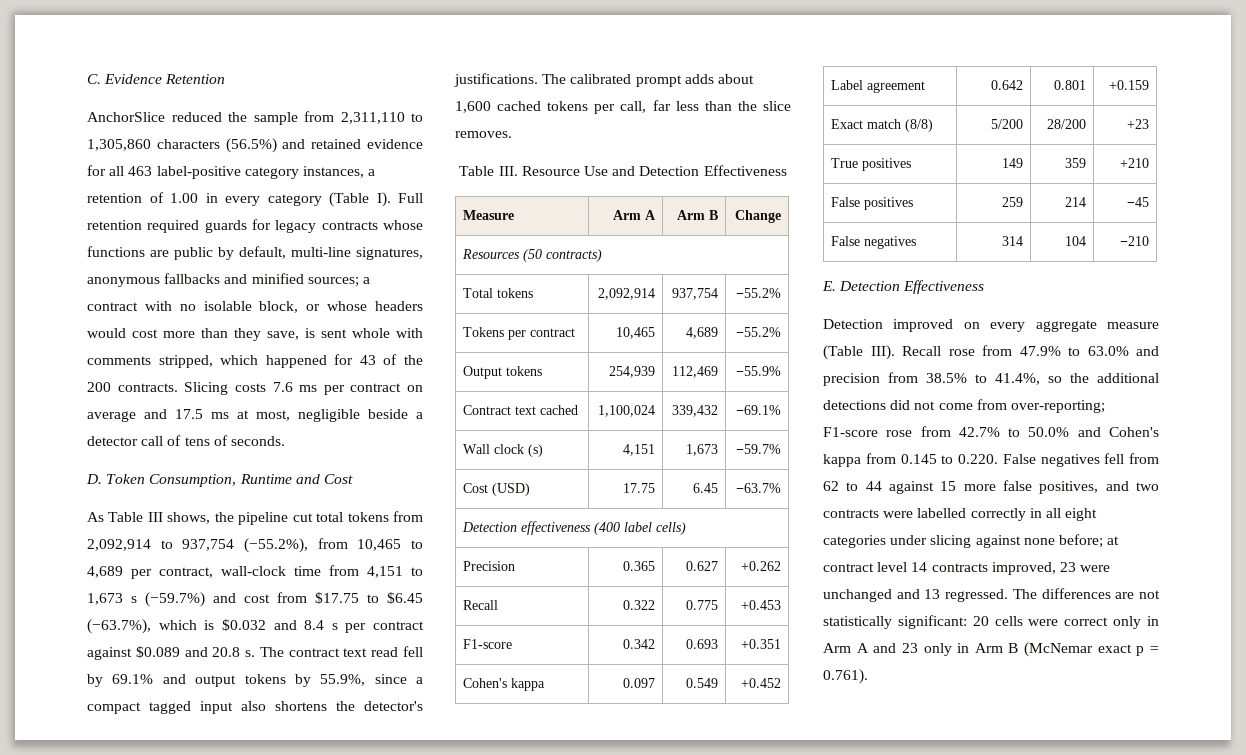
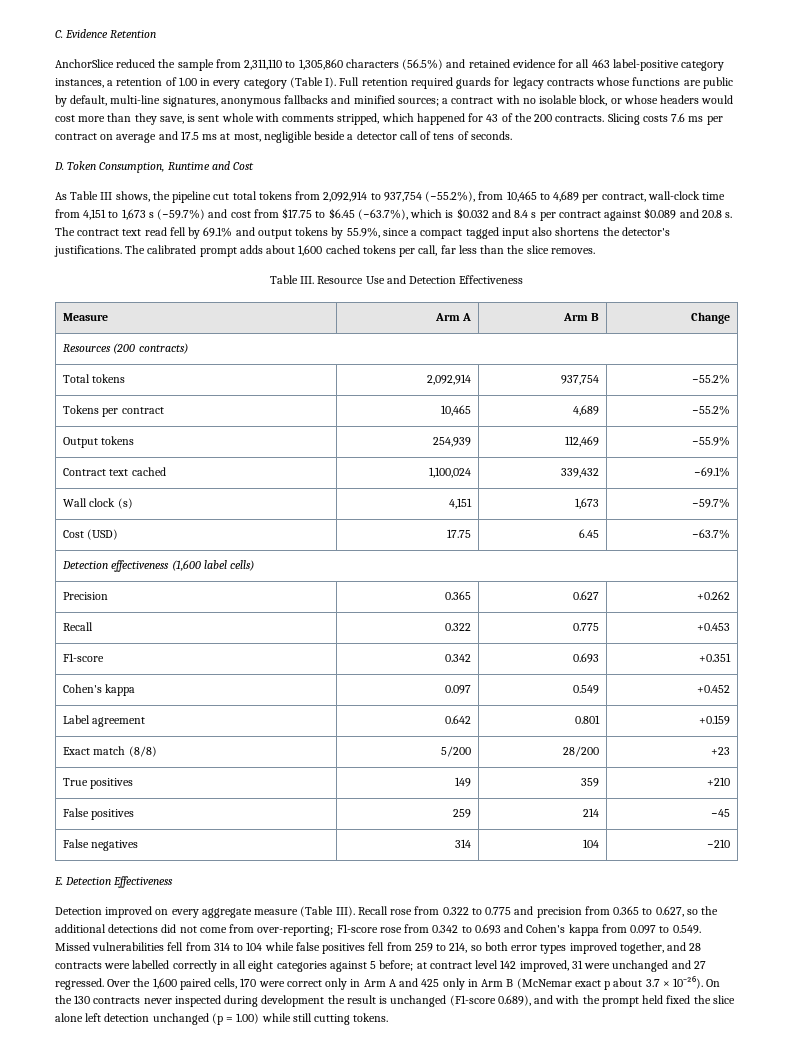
[522,249,542,262] (50 -> [113,343,136,354] (200
[593,522,620,535] (400 -> [171,560,201,571] (1,600
[1019,346,1159,356] [823,372,1040,386] 47.9% to 63.0% and precision from 38.5% to 41.4%, -> [442,906,684,918] 0.322 to 0.775 and precision from 0.365 to 0.627,
[958,427,1070,437] 42.7% to 50.0% -> [432,924,501,934] 0.342 to 0.693
[900,453,1159,467] [823,480,1159,494] 0.145 to 0.220. False negatives fell from 62 to 44 against 15 more false positives, and two -> [630,925,701,934] [55,942,702,954] 0.097 to 0.549. Missed vulnerabilities fell from 314 to 104 while false positives fell from 259 to 214, so both error types improved together, and 28
[890,534,1120,548] [823,562,1111,575] [823,588,1160,602] [823,615,1023,629] under slicing against none before; at contract level 14 contracts improved, 23 were unchanged and 13 regressed. The differences are not statistically significant: 20 cells -> [329,960,706,972] [55,978,257,990] against 5 before; at contract level 142 improved, 31 were unchanged and 27 regressed. Over the 1,600 paired cells, 170
[901,643,918,653] 23 -> [421,979,440,987] 425
[1150,646,1159,653] [823,669,868,684] = 0.761). -> [613,976,721,989] [55,995,735,1007] [55,1013,389,1025] about 3.7 × 10⁻²⁶). On the 130 contracts never inspected during development the result is unchanged (F1-score 0.689), and with the prompt held fixed the slice alone left detection unchanged (p = 1.00) while still cutting tokens.

